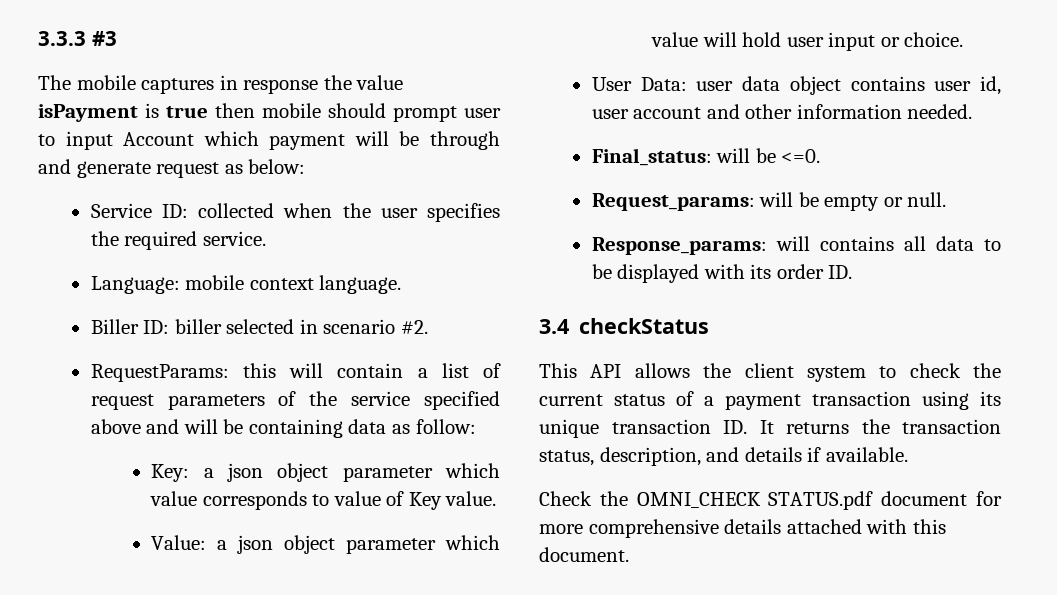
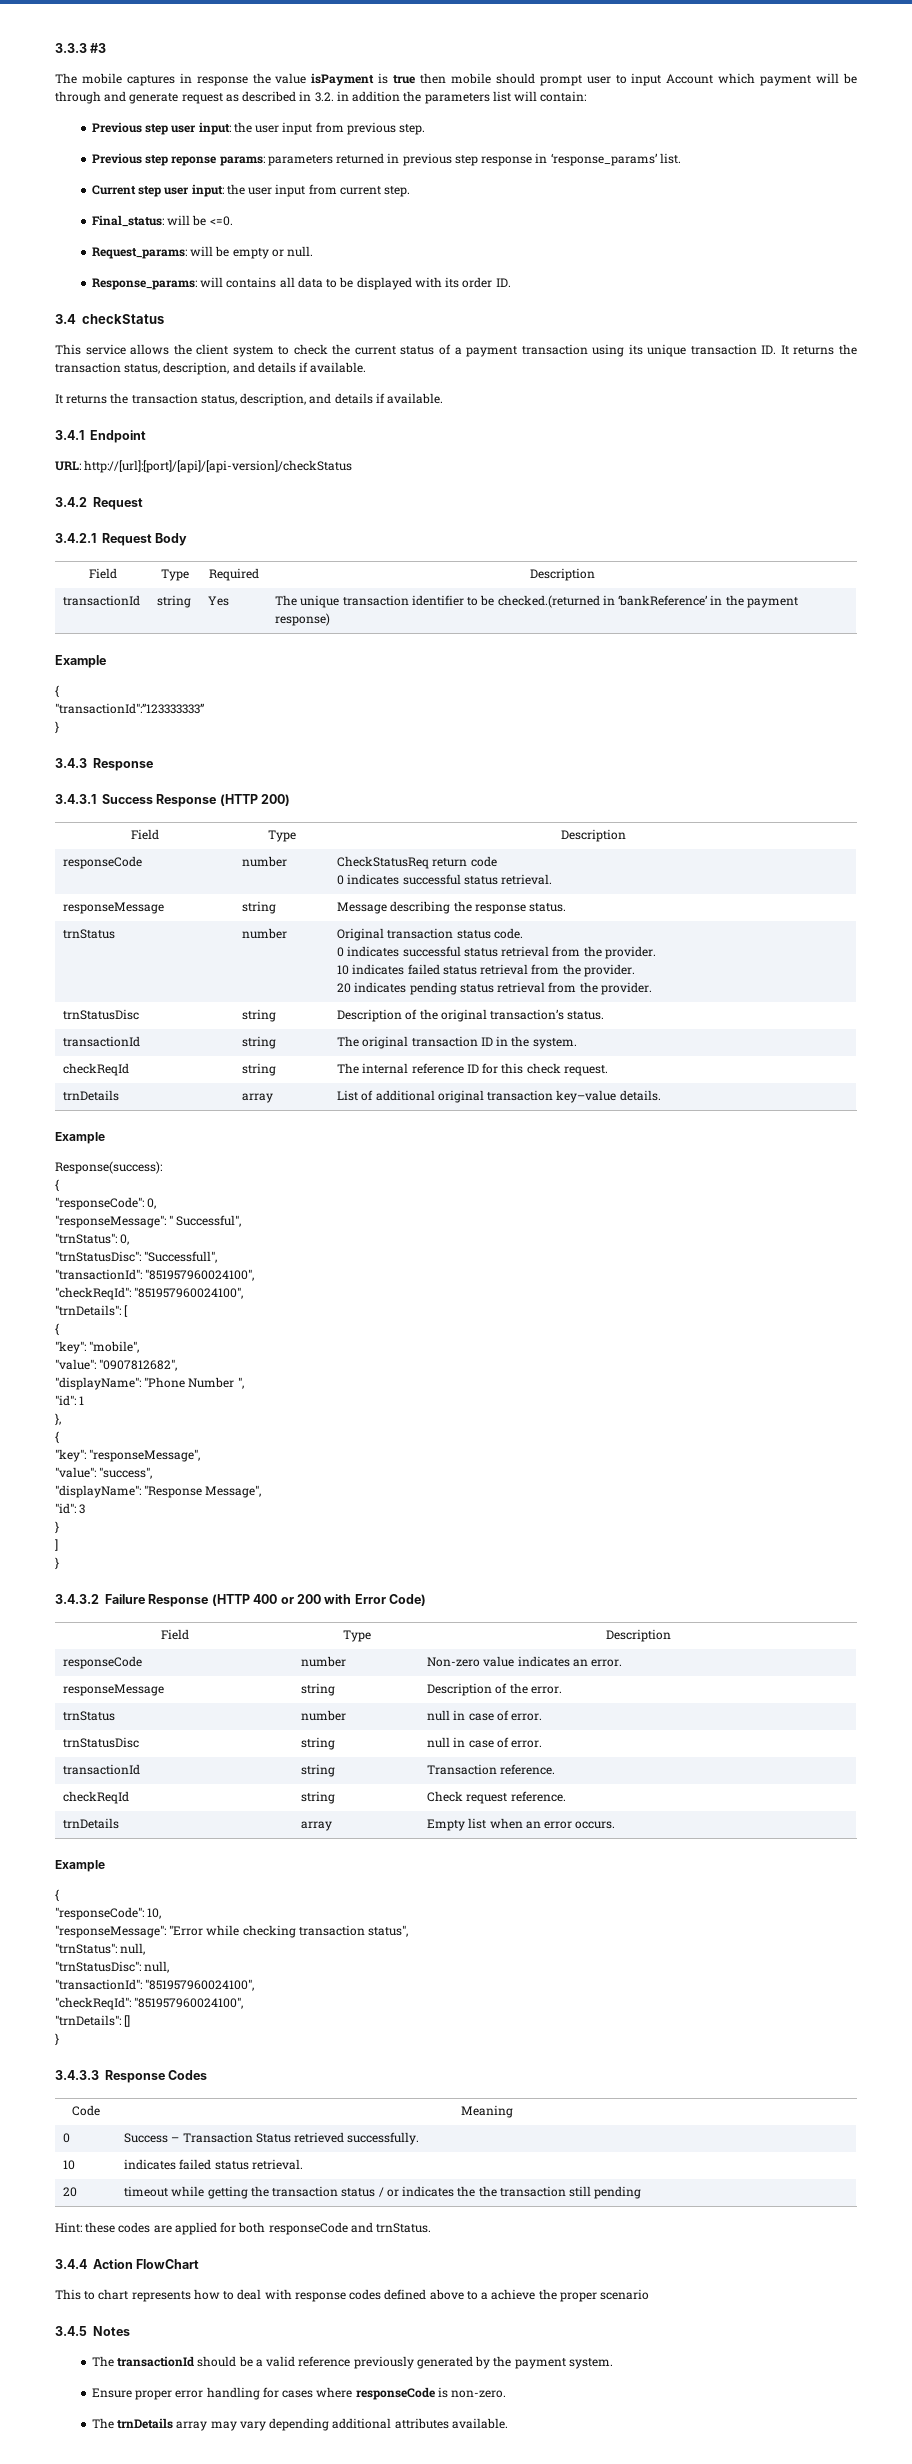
[248,159,306,174] [90,203,501,222] [90,231,266,250] [90,275,402,294] [90,319,428,334] [90,363,501,382] [90,391,500,410] [90,419,476,438] [151,463,500,482] [150,491,497,510] [151,535,500,554] [651,32,964,51] [591,76,1001,95] [591,104,973,119] below: // Service ID: collected when the user specifies the required service. // Language: mobile context language. // Biller ID: biller selected in scenario #2. // RequestParams: this will contain a list of request parameters of the service specified above and will be containing data as follow: // Key: a json object parameter which value corresponds to value of Key value. // Value: a json object parameter which value will hold user input or choice. // User Data: user data object contains user id, user account and other information needed. -> [242,91,587,104] [91,122,426,135] [91,153,681,166] [91,184,411,197] described in 3.2. in addition the parameters list will contain: // Previous step user input: the user input from previous step. // Previous step reponse params: parameters returned in previous step response in ‘response_params’ list. // Current step user input: the user input from current step.
[590,364,622,378] API -> [85,344,126,355] service
[539,491,1002,510] [539,519,946,538] [539,547,629,562] Check the OMNI_CHECK STATUS.pdf document for more comprehensive details attached with this document. -> [55,393,444,406] [55,430,146,443] [55,460,353,473] [55,497,143,510] [55,533,188,546] [88,568,117,579] [161,569,189,581] [209,568,259,581] [529,568,595,581] [63,595,141,606] [157,595,192,608] [208,596,230,606] [275,595,798,608] [275,613,331,626] [55,655,106,668] [55,685,59,698] [55,703,204,714] [55,721,59,734] [55,758,153,771] [55,794,291,807] [131,829,159,840] [268,830,296,842] [560,829,626,842] [63,856,143,869] [242,856,288,867] [337,856,497,869] [337,874,553,885] [63,902,165,914] [242,901,277,914] [337,901,567,914] [63,929,116,939] [242,928,288,939] [337,928,523,941] [337,946,656,959] [337,964,635,977] [337,982,652,995] [63,1009,140,1020] [242,1009,277,1022] [337,1009,605,1022] [63,1036,141,1047] [242,1036,277,1049] [337,1036,577,1049] [63,1063,130,1076] [242,1063,277,1076] [337,1063,608,1076] [63,1090,120,1101] [242,1093,274,1103] [337,1090,661,1103] [55,1132,105,1144] [55,1161,162,1174] [55,1179,59,1192] [55,1197,157,1210] [55,1215,242,1228] [55,1233,130,1245] [55,1251,218,1263] [55,1269,255,1281] [55,1287,244,1300] [55,1305,129,1317] [55,1323,59,1336] [55,1341,140,1354] [55,1359,178,1371] [55,1377,244,1390] [55,1395,85,1406] [55,1413,61,1426] [55,1431,59,1444] [55,1449,201,1462] [55,1467,153,1479] [55,1485,262,1498] [55,1503,86,1514] [55,1521,59,1534] [55,1539,58,1551] [55,1557,59,1570] [55,1594,426,1607] [160,1629,189,1640] [342,1630,371,1642] [605,1629,671,1642] [63,1656,143,1669] [301,1656,347,1667] [427,1656,623,1667] [63,1684,165,1696] [301,1683,336,1696] [427,1683,562,1696] [63,1711,116,1721] [301,1710,347,1721] [427,1710,543,1721] [63,1737,140,1748] [301,1737,336,1750] [427,1737,543,1748] [63,1764,141,1775] [301,1764,336,1777] [427,1764,556,1775] [63,1791,130,1804] [301,1791,336,1804] [427,1791,566,1804] [63,1818,120,1829] [301,1821,333,1831] [427,1818,616,1831] [55,1860,105,1872] [55,1889,59,1902] [55,1907,162,1920] [55,1925,409,1938] [55,1943,146,1955] [55,1961,170,1973] [55,1979,255,1991] [55,1997,244,2010] [55,2015,131,2027] [55,2033,59,2046] [55,2070,208,2083] [72,2105,100,2116] [460,2105,513,2118] [63,2133,71,2143] [124,2132,420,2145] [63,2160,76,2170] [124,2159,303,2170] [63,2187,78,2197] [124,2186,642,2199] [55,2222,432,2235] [55,2259,200,2269] [55,2289,650,2302] [55,2326,130,2336] [91,2356,613,2369] [91,2387,507,2400] [91,2418,508,2431] It returns the transaction status, description, and details if available. // 3.4.1 Endpoint // URL: http://[url]:[port]/[api]/[api-version]/checkStatus // 3.4.2 Request // 3.4.2.1 Request Body // Field | Type | Required | Description // transactionId | string | Yes | The unique transaction identifier to be checked.(returned in ‘bankReference’ in the payment response) // Example // { // "transactionId":”123333333” // } // 3.4.3 Response // 3.4.3.1 Success Response (HTTP 200) // Field | Type | Description // responseCode | number | CheckStatusReq return code // 0 indicates successful status retrieval. // responseMessage | string | Message describing the response status. // trnStatus | number | Original transaction status code. // 0 indicates successful status retrieval from the provider. // 10 indicates failed status retrieval from the provider. // 20 indicates pending status retrieval from the provider. // trnStatusDisc | string | Description of the original transaction’s status. // transactionId | string | The original transaction ID in the system. // checkReqId | string | The internal reference ID for this check request. // trnDetails | array | List of additional original transaction key–value details. // Example // Response(success): // { // "responseCode": 0, // "responseMessage": " Successful", // "trnStatus": 0, // "trnStatusDisc": "Successfull", // "transactionId": "851957960024100", // "checkReqId": "851957960024100", // "trnDetails": [ // { // "key": "mobile", // "value": "0907812682", // "displayName": "Phone Number ", // "id": 1 // }, // { // "key": "responseMessage", // "value": "success", // "displayName": "Response Message", // "id": 3 // } // ] // } // 3.4.3.2 Failure Response (HTTP 400 or 200 with Error Code) // Field | Type | Description // responseCode | number | Non-zero value indicates an error. // responseMessage | string | Description of the error. // trnStatus | number | null in case of error. // trnStatusDisc | string | null in case of error. // transactionId | string | Transaction reference. // checkReqId | string | Check request reference. // trnDetails | array | Empty list when an error occurs. // Example // { // "responseCode": 10, // "responseMessage": "Error while checking transaction status", // "trnStatus": null, // "trnStatusDisc": null, // "transactionId": "851957960024100", // "checkReqId": "851957960024100", // "trnDetails": [] // } // 3.4.3.3 Response Codes // Code | Meaning // 0 | Success – Transaction Status retrieved successfully. // 10 | indicates failed status retrieval. // 20 | timeout while getting the transaction status / or indicates the the transaction still pending // Hint: these codes are applied for both responseCode and trnStatus. // 3.4.4 Action FlowChart // This to chart represents how to deal with response codes defined above to a achieve the proper scenario // 3.4.5 Notes // The transactionId should be a valid reference previously generated by the payment system. // Ensure proper error handling for cases where responseCode is non-zero. // The trnDetails array may vary depending additional attributes available.

